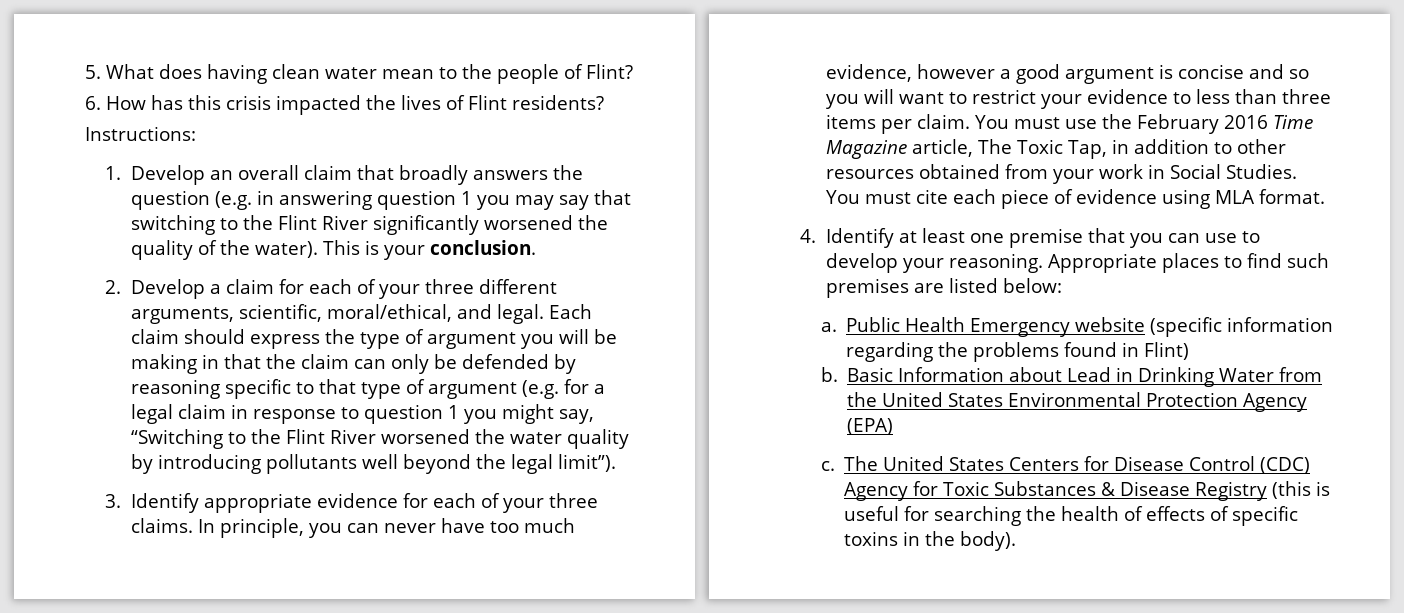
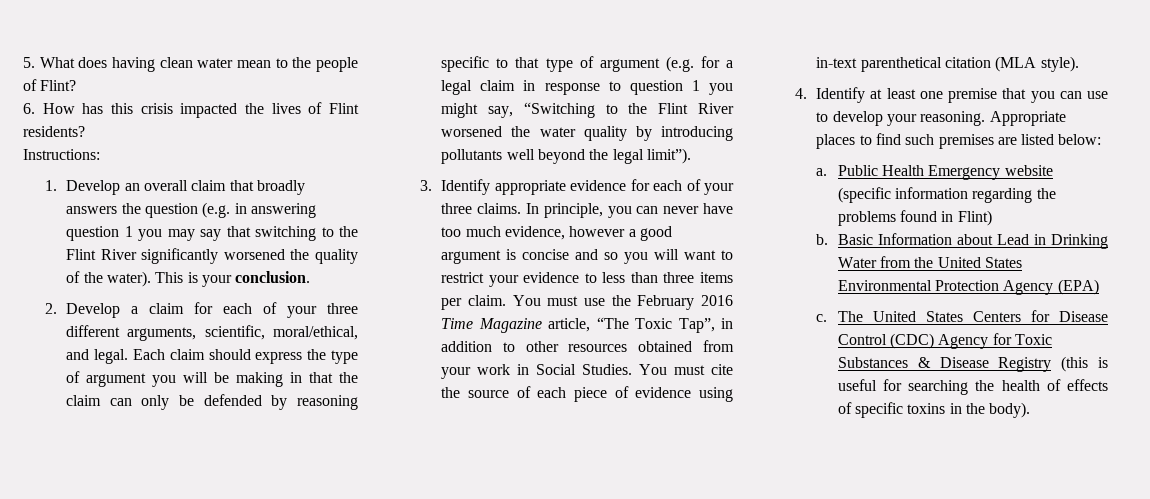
[977,139,1107,159] The Toxic Tap, -> [596,317,715,333] “The Toxic Tap”,
(948, 196) none -> [441,386,531,398] the source of
[1214,189,1325,204] MLA format. -> [816,56,1079,72] in-text parenthetical citation (MLA style).

